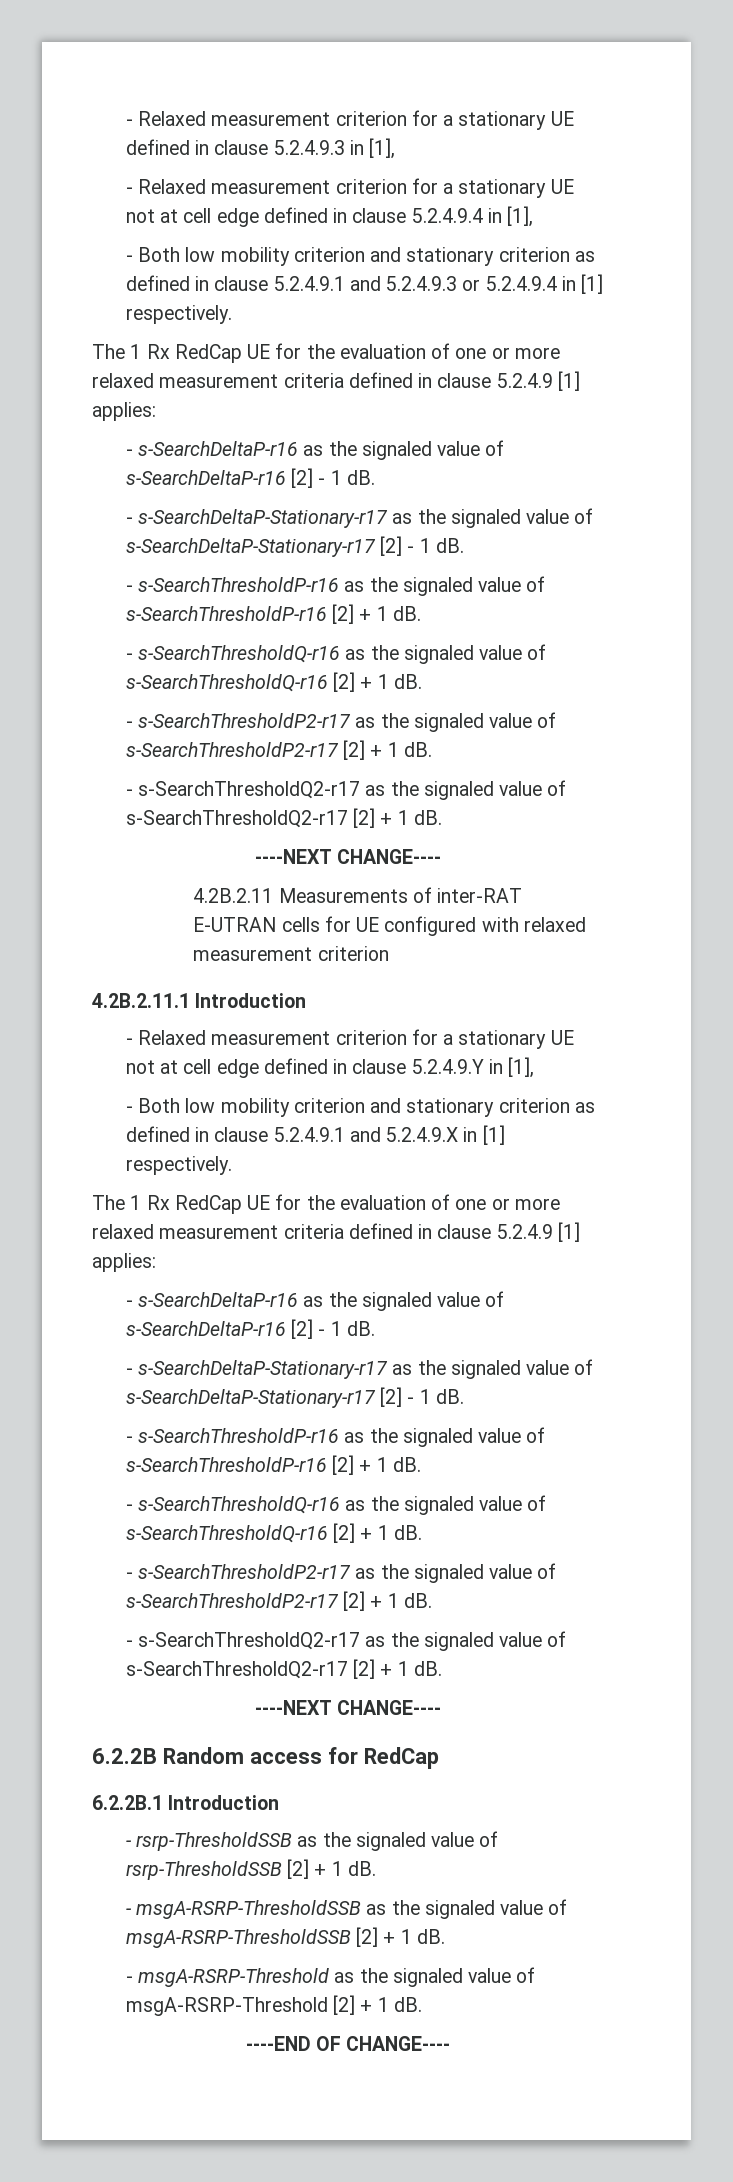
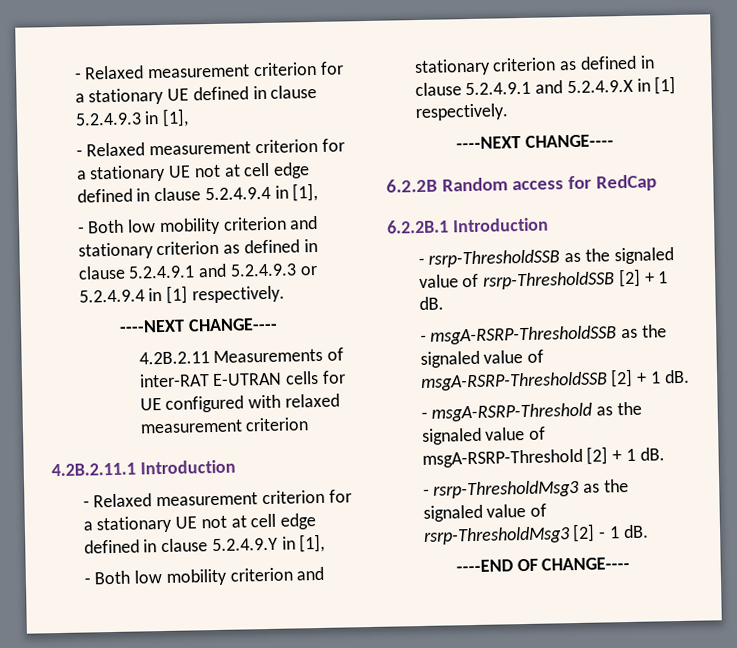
[92,343,560,363] [92,371,580,391] [92,402,156,421] [125,440,505,460] [125,468,375,488] [125,508,594,528] [125,536,464,557] [125,576,546,596] [125,604,421,624] [125,644,547,664] [125,672,422,692] [125,712,557,732] [125,740,432,760] [125,780,567,800] [125,808,442,828] // The 1 Rx RedCap UE for the evaluation of one or more relaxed measurement criteria defined in clause 5.2.4.9 [1] applies: // - s-SearchDeltaP-r16 as the signaled value of s-SearchDeltaP-r16 [2] - 1 dB. // - s-SearchDeltaP-Stationary-r17 as the signaled value of s-SearchDeltaP-Stationary-r17 [2] - 1 dB. // - s-SearchThresholdP-r16 as the signaled value of s-SearchThresholdP-r16 [2] + 1 dB. // - s-SearchThresholdQ-r16 as the signaled value of s-SearchThresholdQ-r16 [2] + 1 dB. // - s-SearchThresholdP2-r17 as the signaled value of s-SearchThresholdP2-r17 [2] + 1 dB. // - s-SearchThresholdQ2-r17 as the signaled value of s-SearchThresholdQ2-r17 [2] + 1 dB. -> (285, 294) none
[92,1194,560,1214] [92,1222,580,1242] [92,1253,156,1272] [125,1291,505,1311] [125,1319,375,1339] [125,1359,594,1379] [125,1387,464,1408] [125,1427,546,1447] [125,1455,421,1475] [125,1495,547,1515] [125,1523,422,1543] [125,1563,557,1583] [125,1591,432,1611] [125,1631,567,1651] [125,1659,442,1679] // The 1 Rx RedCap UE for the evaluation of one or more relaxed measurement criteria defined in clause 5.2.4.9 [1] applies: // - s-SearchDeltaP-r16 as the signaled value of s-SearchDeltaP-r16 [2] - 1 dB. // - s-SearchDeltaP-Stationary-r17 as the signaled value of s-SearchDeltaP-Stationary-r17 [2] - 1 dB. // - s-SearchThresholdP-r16 as the signaled value of s-SearchThresholdP-r16 [2] + 1 dB. // - s-SearchThresholdQ-r16 as the signaled value of s-SearchThresholdQ-r16 [2] + 1 dB. // - s-SearchThresholdP2-r17 as the signaled value of s-SearchThresholdP2-r17 [2] + 1 dB. // - s-SearchThresholdQ2-r17 as the signaled value of s-SearchThresholdQ2-r17 [2] + 1 dB. -> (509, 112) none
(422, 2004) none -> [422,479,629,499] [422,503,548,522] [422,523,649,545] // - rsrp-ThresholdMsg3 as the signaled value of rsrp-ThresholdMsg3 [2] - 1 dB.

